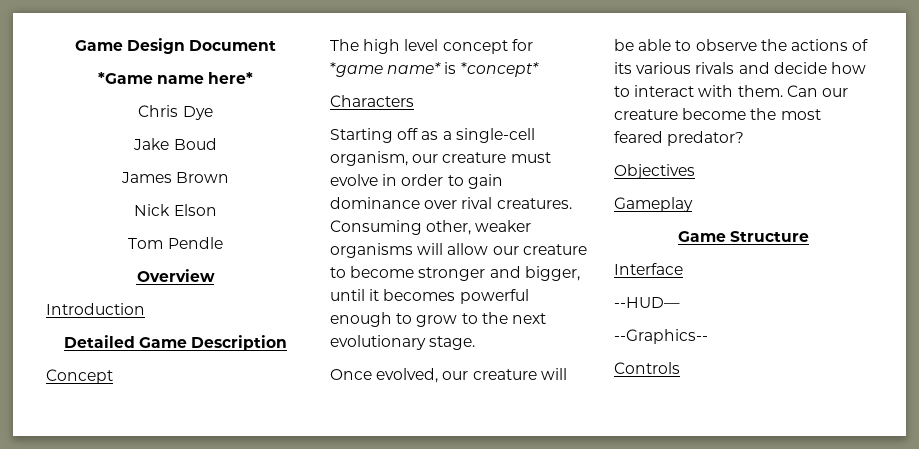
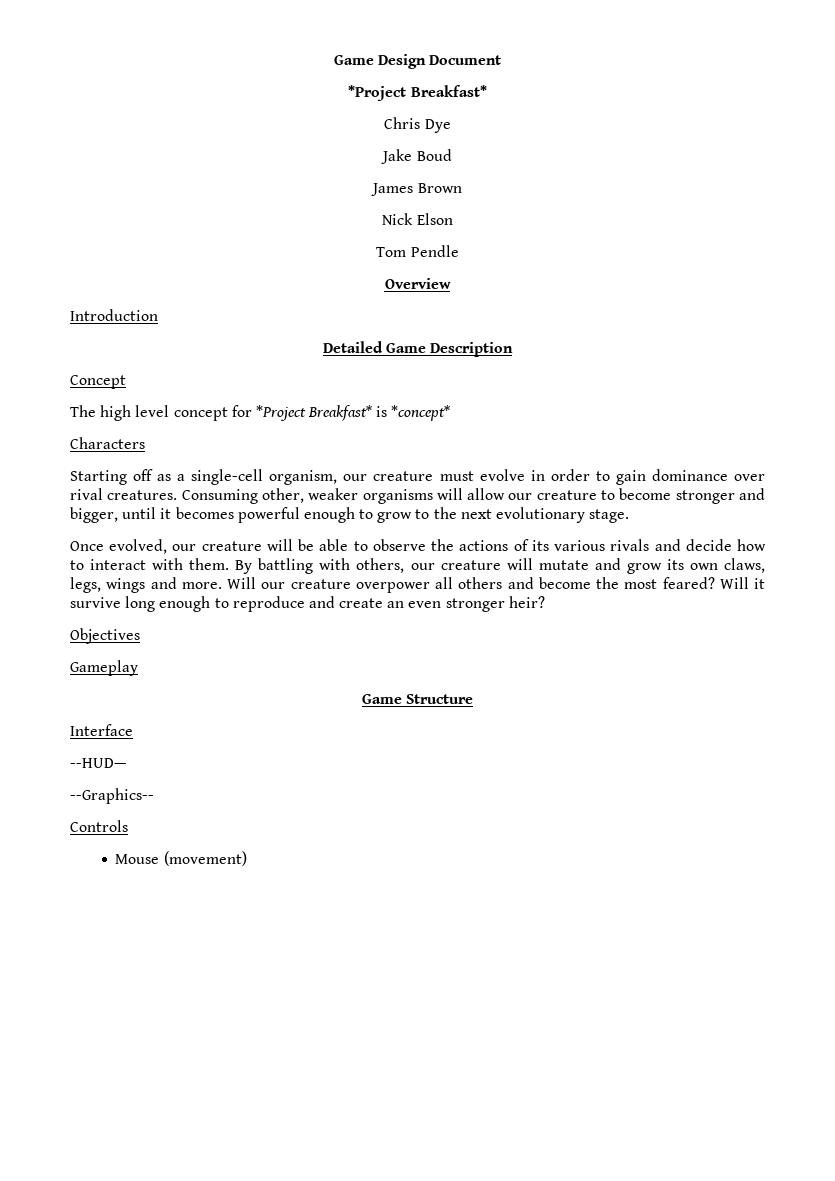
[97,72,254,84] *Game name here* -> [348,85,487,101] *Project Breakfast*
[330,62,442,77] *game name* -> [255,405,374,421] *Project Breakfast*
[786,85,848,97] [614,108,821,120] [614,131,745,146] Can our creature become the most feared predator? -> [235,558,765,574] [70,577,765,593] [70,596,545,612] By battling with others, our creature will mutate and grow its own claws, legs, wings and more. Will our creature overpower all others and become the most feared? Will it survive long enough to reproduce and create an even stronger heir?
(680, 368) none -> [115,851,247,866] // Mouse (movement)

